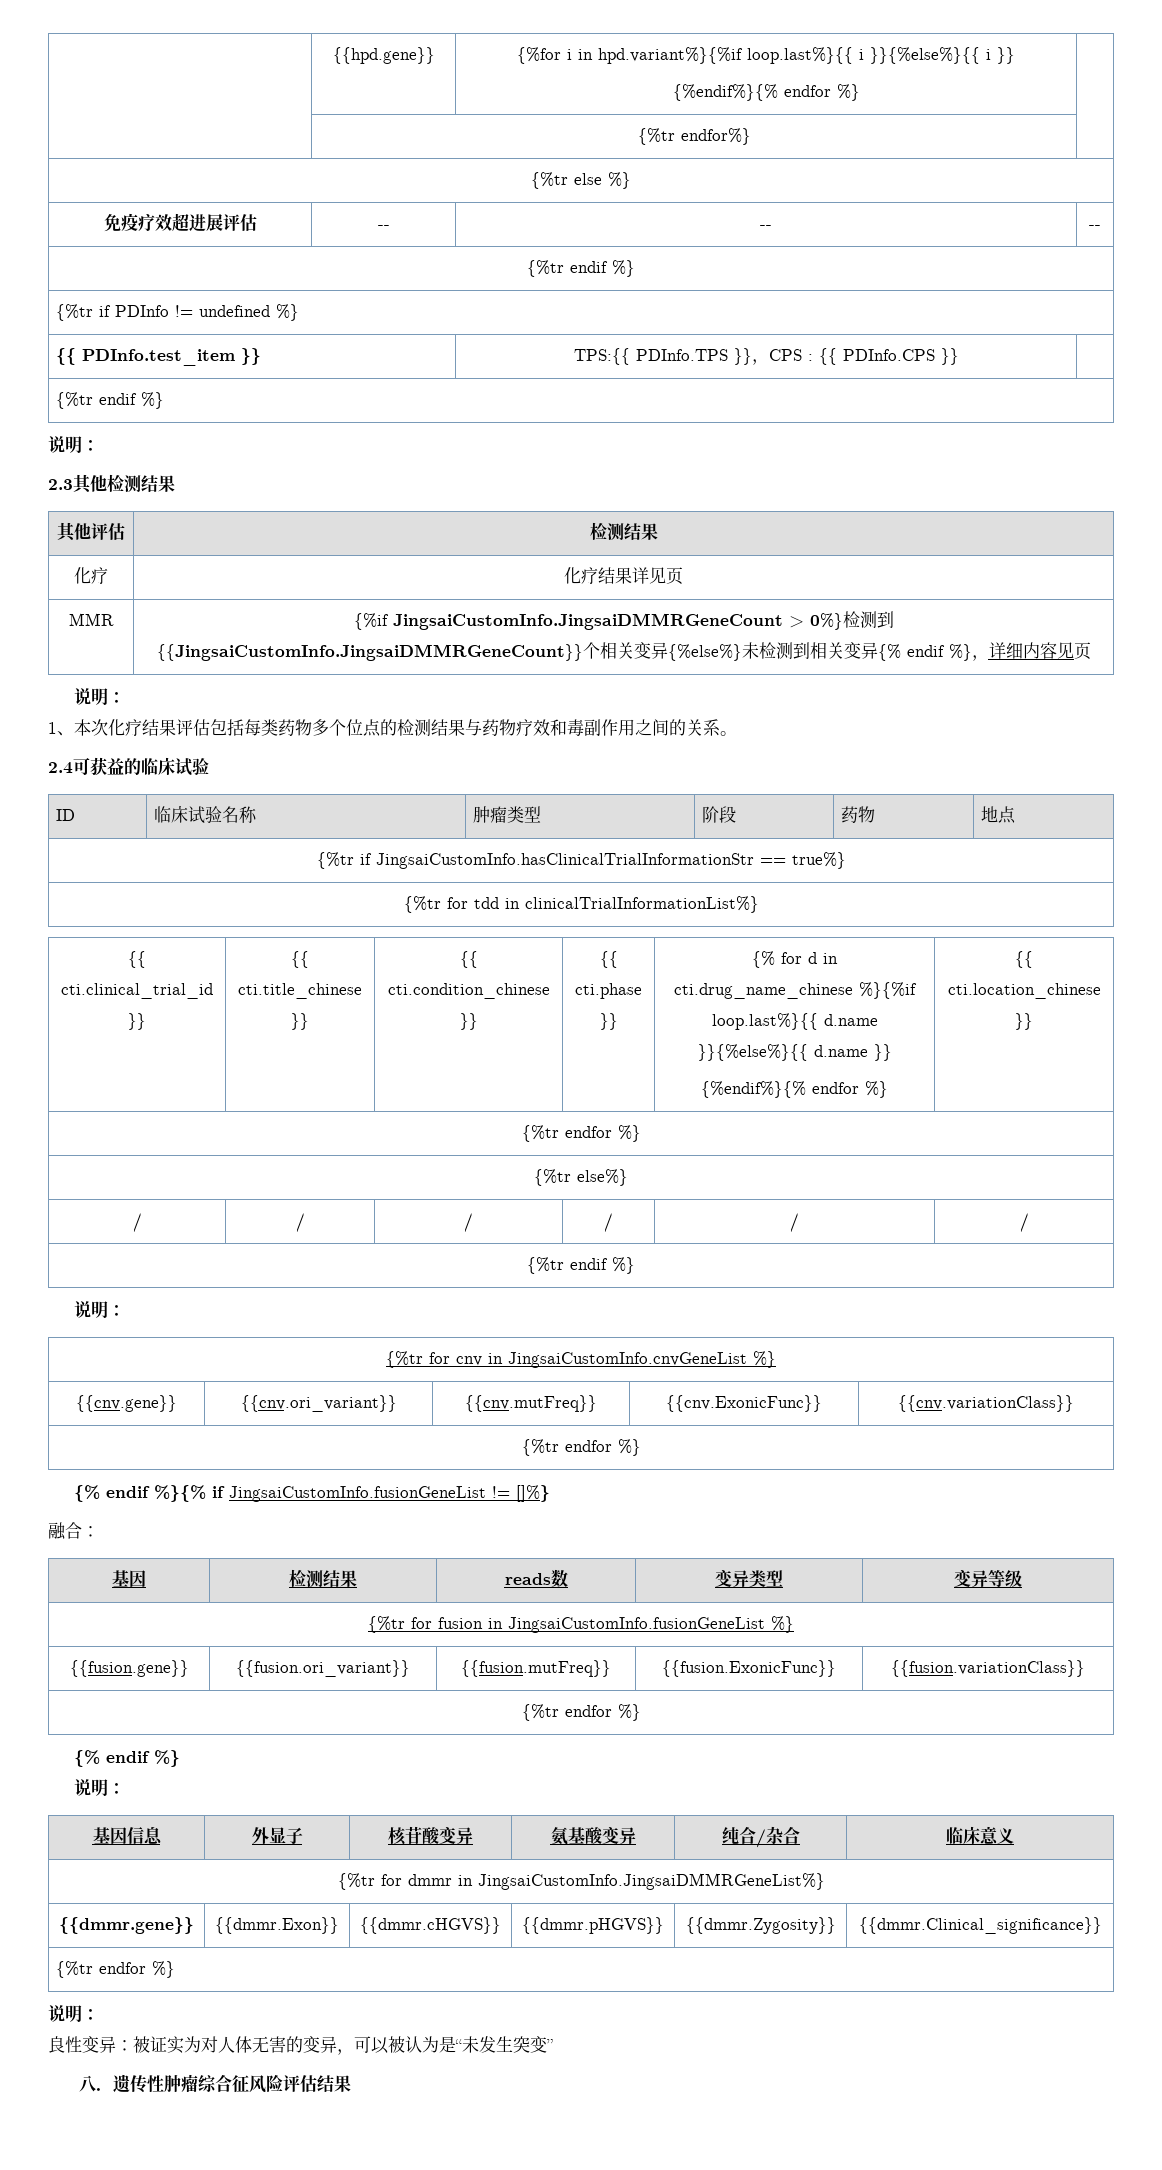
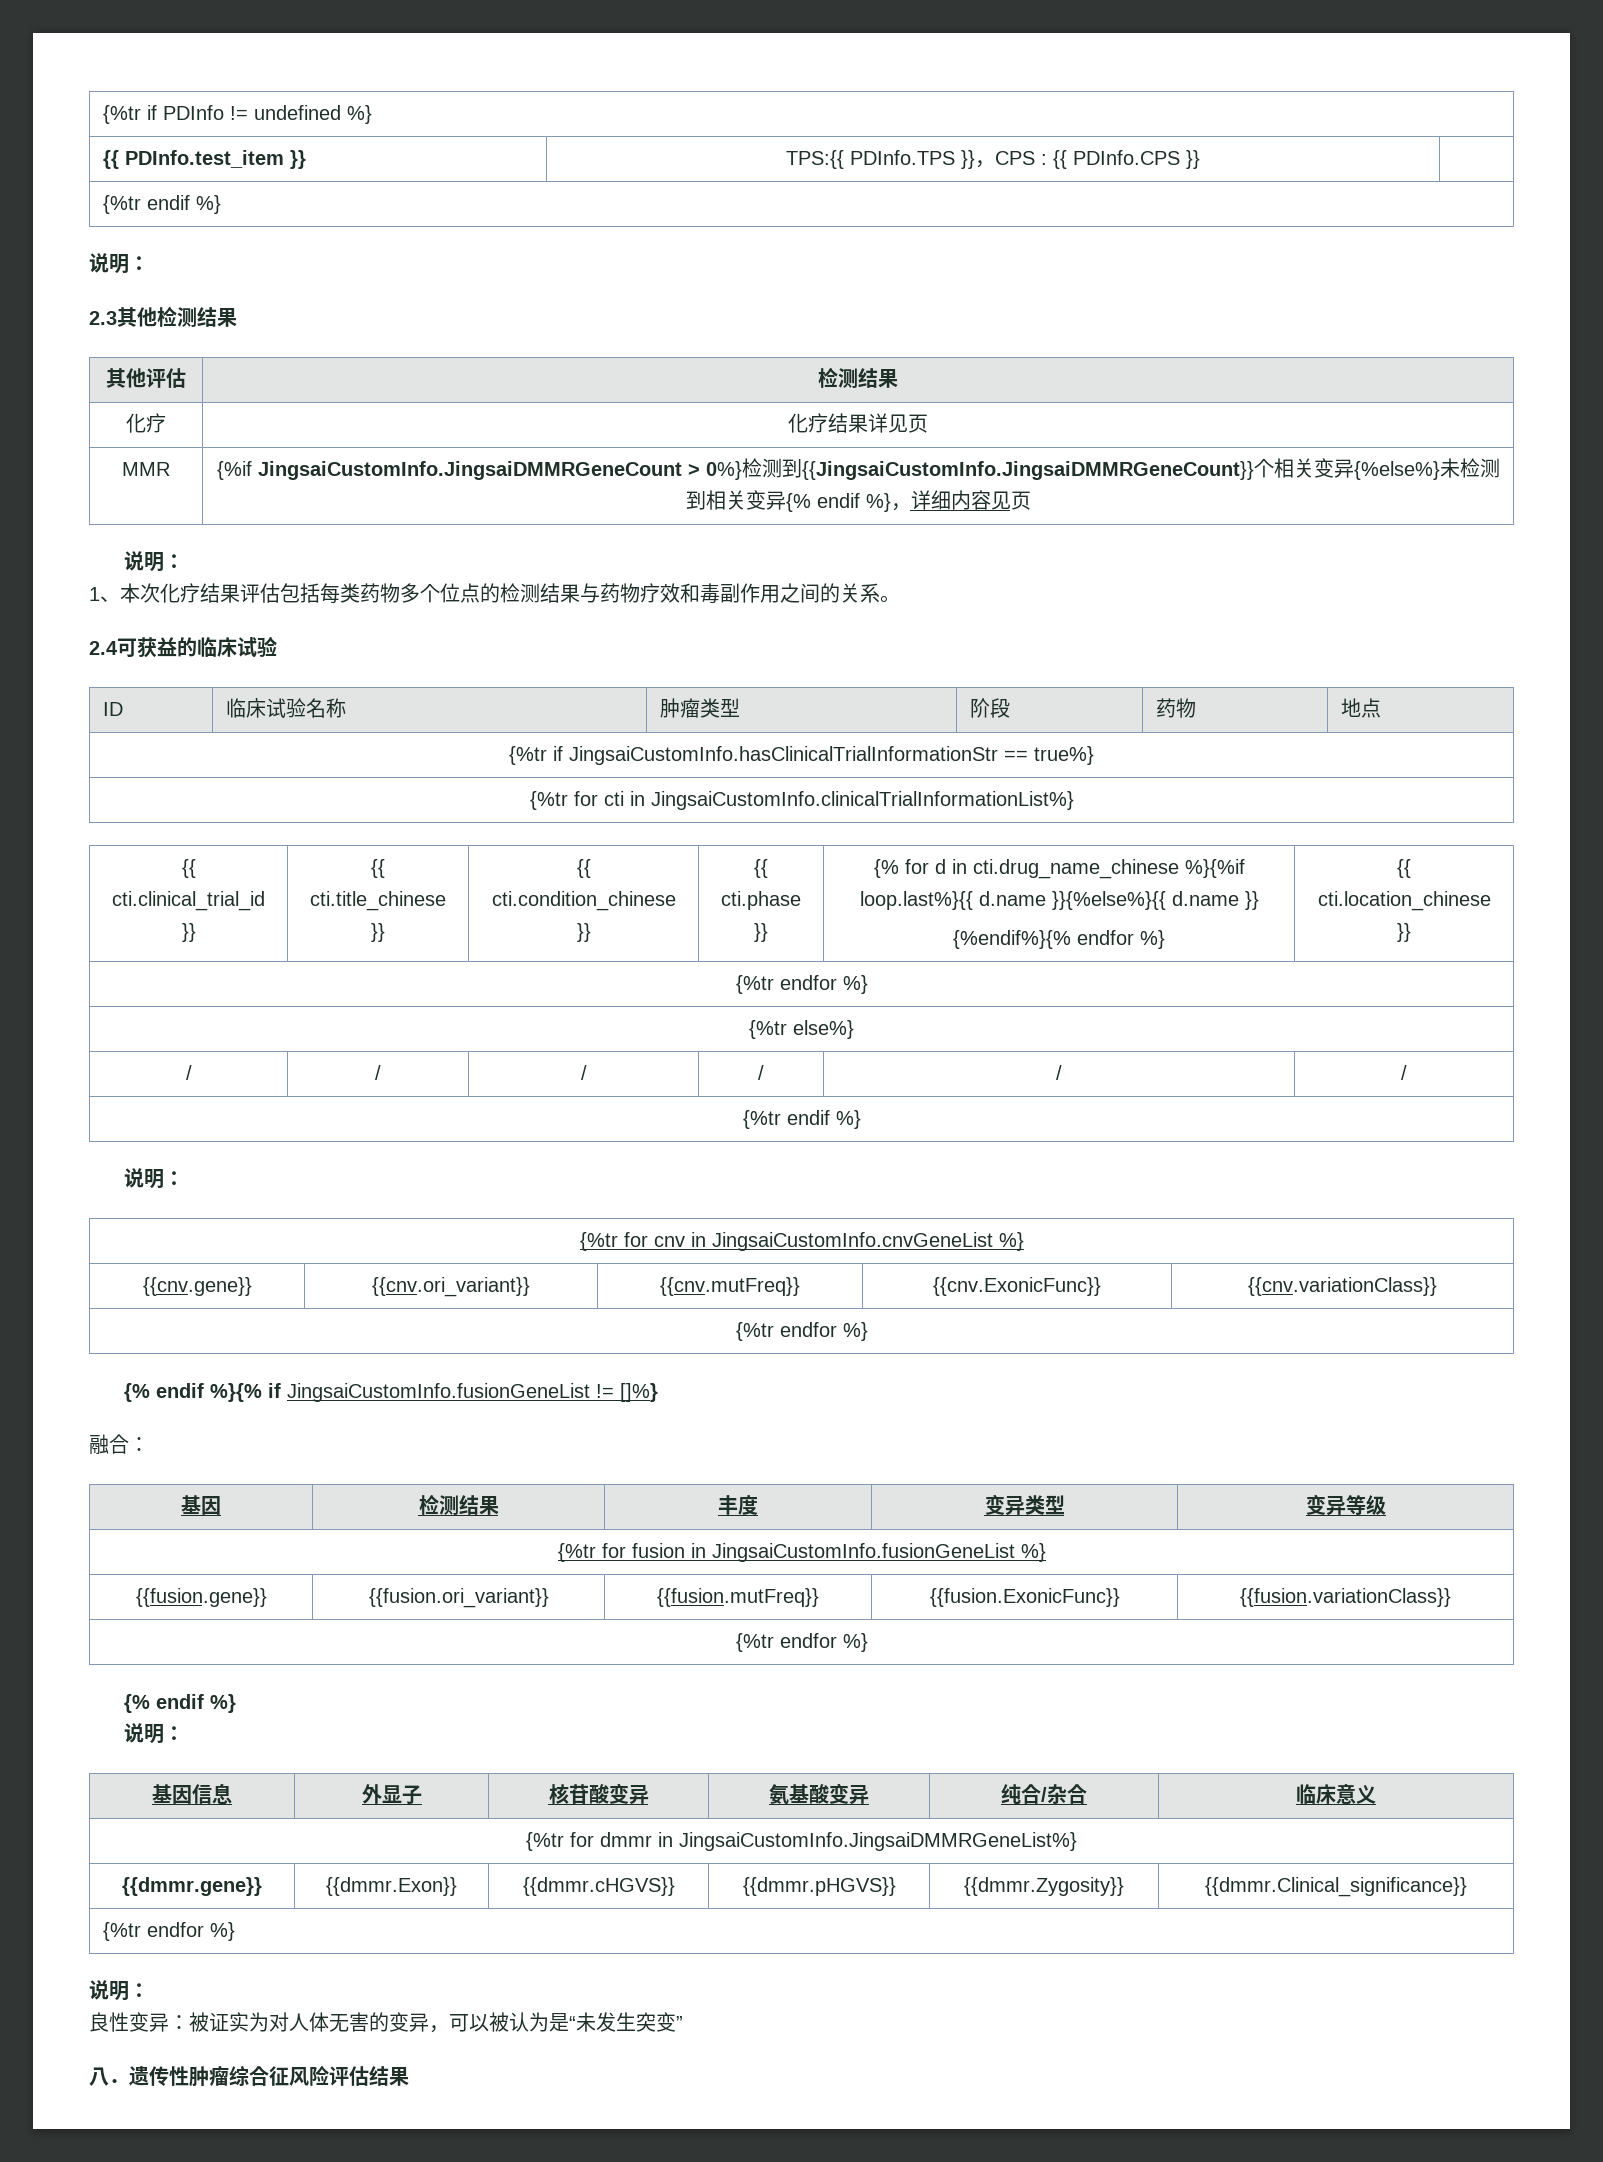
[332,47,435,64] [517,47,1015,64] [672,84,860,101] [637,128,751,145] [531,172,631,189] [103,213,257,232] [377,225,390,229] [760,225,772,229] [1089,225,1101,229] [527,260,635,277] | {{hpd.gene}} | {%for i in hpd.variant%}{%if loop.last%}{{ i }}{%else%}{{ i }} // {%endif%}{% endfor %} | // | {%tr endfor%} | // {%tr else %} // 免疫疗效超进展评估 | -- | -- | -- // {%tr endif %} // -> (102, 114) none
[473,896,759,913] tdd in clinicalTrialInformationList%} -> [603,791,1074,810] cti in JingsaiCustomInfo.clinicalTrialInformationList%}
[504,1569,568,1588] reads数 -> [718,1495,758,1515] 丰度

